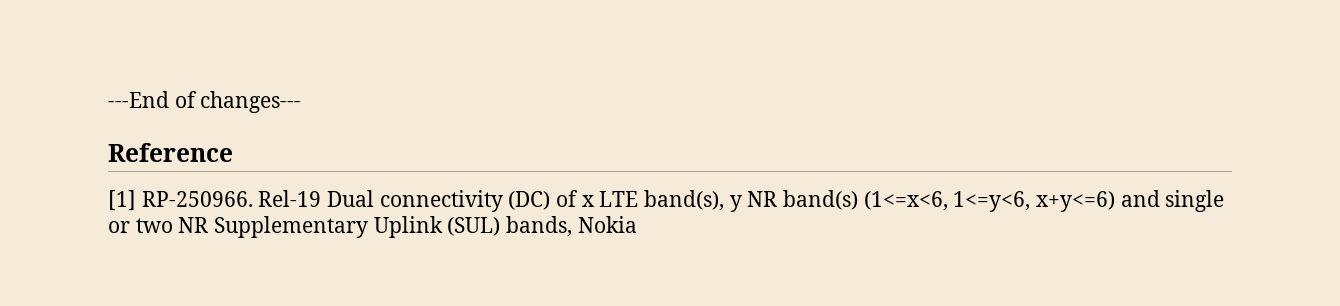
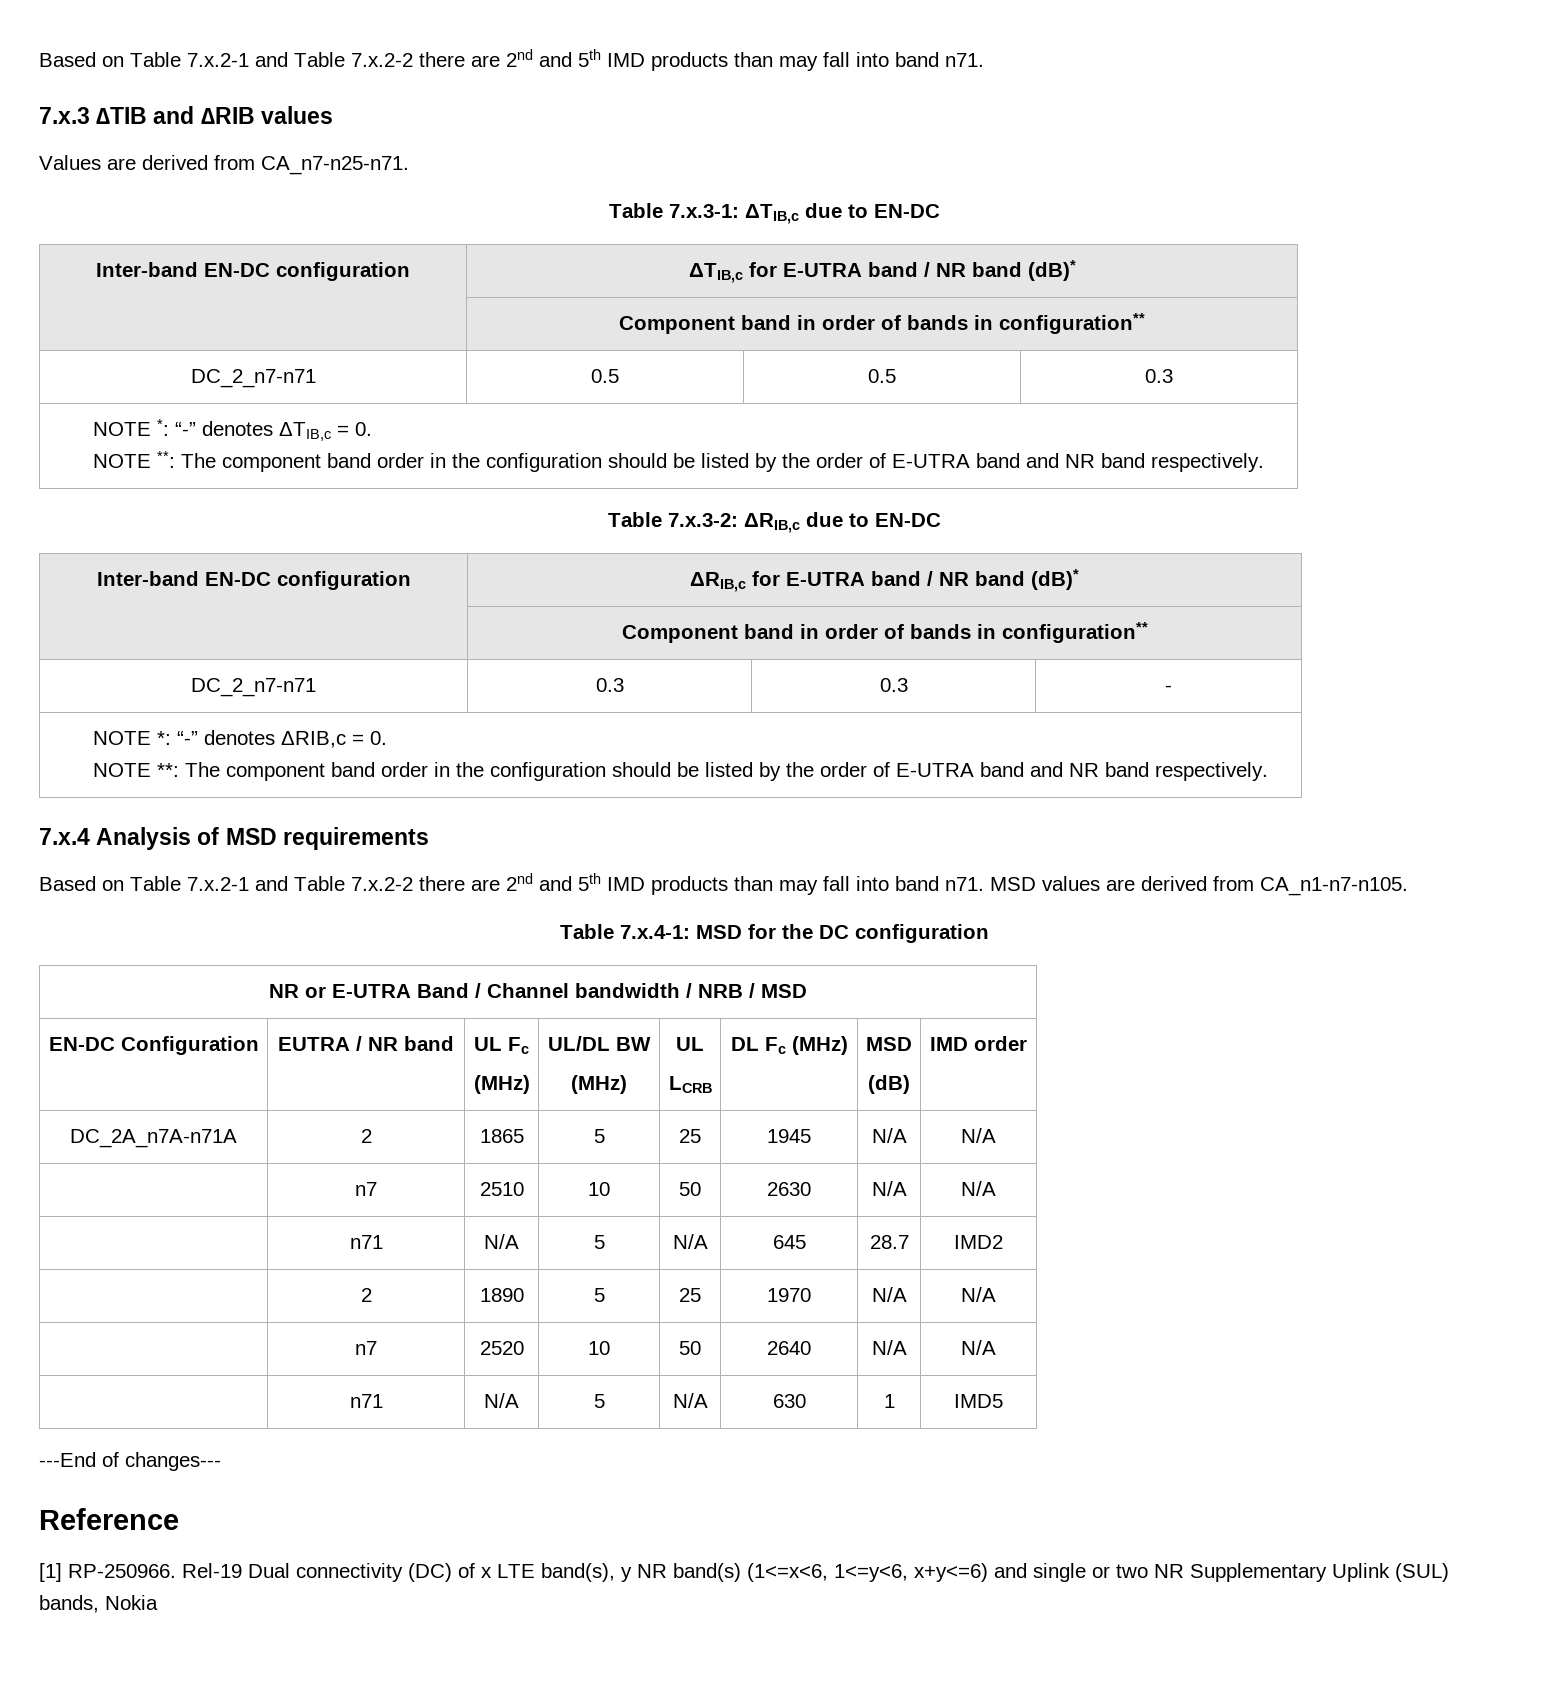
(108, 99) none -> [39,49,984,71] [39,106,333,124] [39,155,409,175] [608,203,940,224] [96,262,410,281] [688,260,1076,283] [619,313,1146,334] [190,369,316,388] [591,369,619,383] [868,369,896,383] [1145,369,1173,383] [92,419,372,441] [92,451,1264,472] [607,512,941,533] [96,571,411,590] [690,569,1080,592] [621,622,1148,643] [191,678,316,697] [595,678,624,692] [879,678,908,692] [1165,685,1172,692] [92,730,387,748] [92,762,1268,781] [39,827,429,850] [39,873,1408,896] [559,924,989,943] [269,983,807,998] [48,1036,259,1055] [278,1036,454,1051] [474,1037,529,1054] [473,1075,530,1094] [548,1036,651,1051] [571,1075,627,1094] [676,1037,704,1051] [668,1076,712,1093] [730,1036,848,1055] [866,1037,912,1051] [868,1075,910,1094] [930,1036,1027,1051] [70,1129,237,1148] [360,1129,372,1143] [479,1129,524,1143] [593,1129,605,1143] [679,1129,701,1143] [767,1129,811,1143] [871,1128,907,1143] [961,1128,996,1143] [355,1182,377,1196] [479,1182,524,1196] [588,1182,610,1196] [679,1182,701,1196] [767,1182,811,1196] [871,1181,907,1196] [961,1181,996,1196] [349,1235,383,1249] [484,1234,519,1249] [593,1235,605,1249] [672,1234,708,1249] [772,1235,806,1249] [869,1235,909,1249] [954,1235,1003,1249] [360,1288,372,1302] [479,1288,524,1302] [593,1288,605,1302] [679,1288,701,1302] [767,1288,811,1302] [871,1287,907,1302] [961,1287,996,1302] [355,1341,377,1355] [479,1341,524,1355] [588,1341,610,1355] [679,1341,701,1355] [767,1341,811,1355] [871,1340,907,1355] [961,1340,996,1355] [349,1394,383,1408] [484,1393,519,1408] [593,1394,605,1408] [672,1393,708,1408] [772,1394,806,1408] [883,1394,895,1408] [954,1394,1003,1408] Based on Table 7.x.2-1 and Table 7.x.2-2 there are 2nd and 5th IMD products than may fall into band n71. // 7.x.3 ∆TIB and ∆RIB values // Values are derived from CA_n7-n25-n71. // Table 7.x.3-1: ΔTIB,c due to EN-DC // Inter-band EN-DC configuration | ΔTIB,c for E-UTRA band / NR band (dB)* // | Component band in order of bands in configuration** // DC_2_n7-n71 | 0.5 | 0.5 | 0.3 // NOTE *: “-” denotes ΔTIB,c = 0. // NOTE **: The component band order in the configuration should be listed by the order of E-UTRA band and NR band respectively. // Table 7.x.3-2: ΔRIB,c due to EN-DC // Inter-band EN-DC configuration | ΔRIB,c for E-UTRA band / NR band (dB)* // | Component band in order of bands in configuration** // DC_2_n7-n71 | 0.3 | 0.3 | - // NOTE *: “-” denotes ΔRIB,c = 0. // NOTE **: The component band order in the configuration should be listed by the order of E-UTRA band and NR band respectively. // 7.x.4 Analysis of MSD requirements // Based on Table 7.x.2-1 and Table 7.x.2-2 there are 2nd and 5th IMD products than may fall into band n71. MSD values are derived from CA_n1-n7-n105. // Table 7.x.4-1: MSD for the DC configuration // NR or E-UTRA Band / Channel bandwidth / NRB / MSD // EN-DC Configuration | EUTRA / NR band | UL Fc // (MHz) | UL/DL BW // (MHz) | UL // LCRB | DL Fc (MHz) | MSD // (dB) | IMD order // DC_2A_n7A-n71A | 2 | 1865 | 5 | 25 | 1945 | N/A | N/A // | n7 | 2510 | 10 | 50 | 2630 | N/A | N/A // | n71 | N/A | 5 | N/A | 645 | 28.7 | IMD2 // | 2 | 1890 | 5 | 25 | 1970 | N/A | N/A // | n7 | 2520 | 10 | 50 | 2640 | N/A | N/A // | n71 | N/A | 5 | N/A | 630 | 1 | IMD5 //

